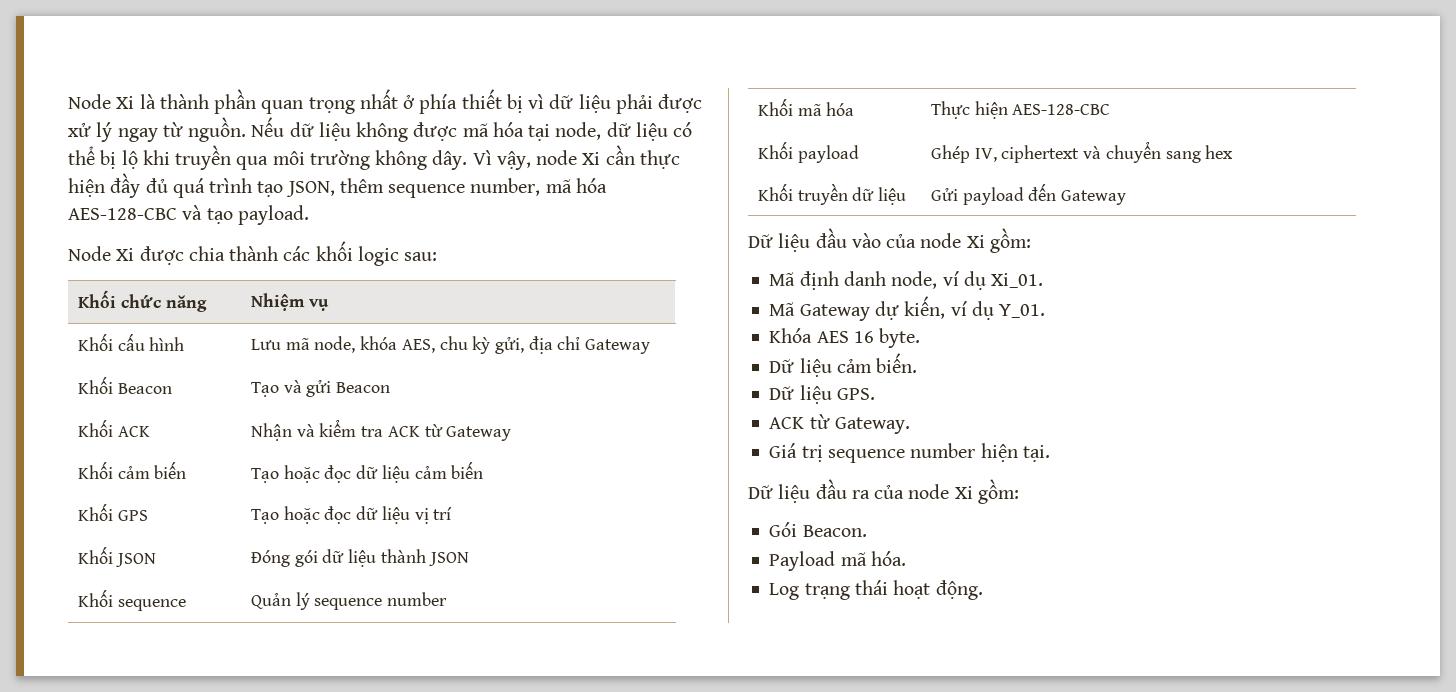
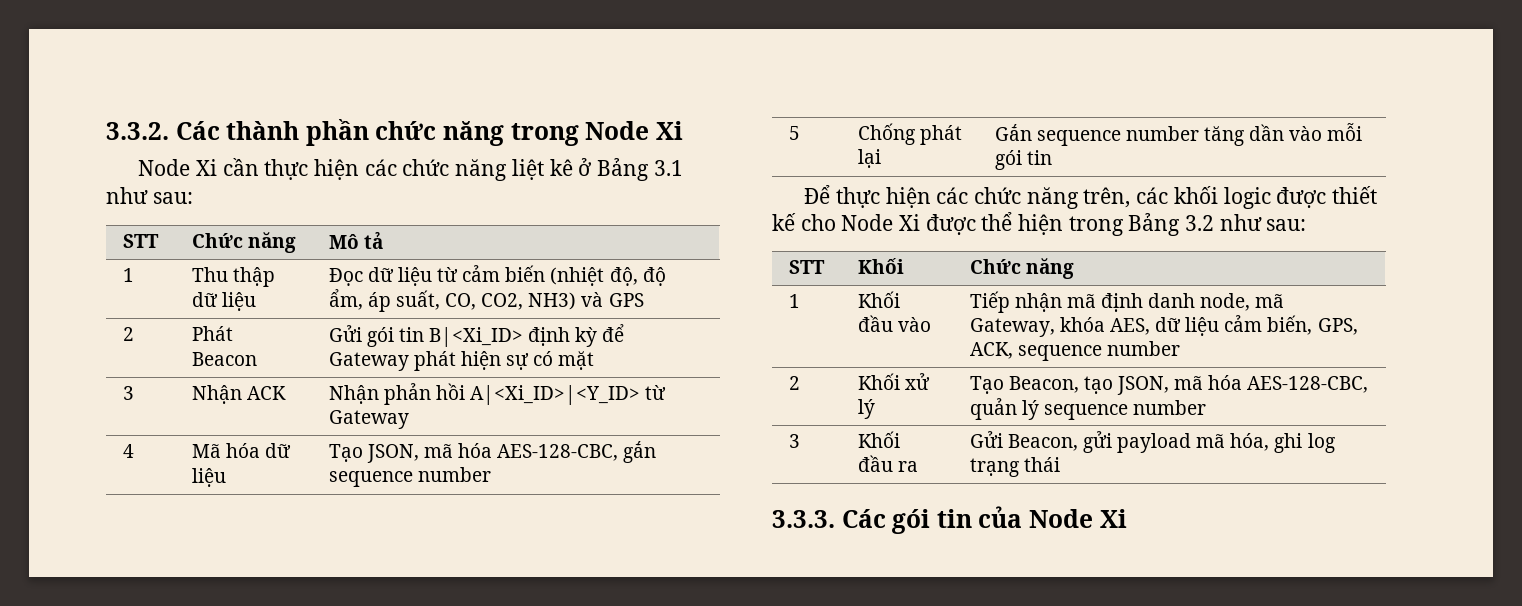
[68,89,703,114] [68,117,693,142] [68,145,680,170] [68,173,607,198] [68,205,309,225] [68,241,438,266] [77,290,207,312] [250,293,329,311] [77,333,185,351] [250,336,651,354] [77,376,172,394] [250,380,391,397] [77,419,150,437] [250,419,512,441] [77,461,187,479] [250,461,484,483] [77,503,148,521] [250,506,453,524] [77,546,156,567] [250,549,469,567] [77,589,186,611] [250,592,448,610] [757,98,855,116] [930,101,1111,119] [757,141,859,163] [930,141,1234,163] [757,183,907,205] [930,183,1127,205] [748,228,1031,253] [769,271,1044,290] [769,296,1046,321] [769,328,921,348] [769,353,918,377] [769,385,875,404] [769,414,910,434] [769,443,1050,463] [748,479,1019,504] [769,522,867,537] [769,551,906,571] [769,580,983,600] Node Xi là thành phần quan trọng nhất ở phía thiết bị vì dữ liệu phải được xử lý ngay từ nguồn. Nếu dữ liệu không được mã hóa tại node, dữ liệu có thể bị lộ khi truyền qua môi trường không dây. Vì vậy, node Xi cần thực hiện đầy đủ quá trình tạo JSON, thêm sequence number, mã hóa AES-128-CBC và tạo payload. // Node Xi được chia thành các khối logic sau: // Khối chức năng | Nhiệm vụ // Khối cấu hình | Lưu mã node, khóa AES, chu kỳ gửi, địa chỉ Gateway // Khối Beacon | Tạo và gửi Beacon // Khối ACK | Nhận và kiểm tra ACK từ Gateway // Khối cảm biến | Tạo hoặc đọc dữ liệu cảm biến // Khối GPS | Tạo hoặc đọc dữ liệu vị trí // Khối JSON | Đóng gói dữ liệu thành JSON // Khối sequence | Quản lý sequence number // Khối mã hóa | Thực hiện AES-128-CBC // Khối payload | Ghép IV, ciphertext và chuyển sang hex // Khối truyền dữ liệu | Gửi payload đến Gateway // Dữ liệu đầu vào của node Xi gồm: // Mã định danh node, ví dụ Xi_01. // Mã Gateway dự kiến, ví dụ Y_01. // Khóa AES 16 byte. // Dữ liệu cảm biến. // Dữ liệu GPS. // ACK từ Gateway. // Giá trị sequence number hiện tại. // Dữ liệu đầu ra của node Xi gồm: // Gói Beacon. // Payload mã hóa. // Log trạng thái hoạt động. -> [106,119,683,146] [138,158,683,181] [106,187,193,204] [122,234,159,248] [191,232,296,253] [328,231,383,249] [122,268,134,282] [191,267,275,287] [191,292,256,311] [328,265,666,286] [328,289,644,312] [122,327,134,341] [191,326,233,341] [191,352,257,366] [328,324,625,347] [328,351,595,371] [122,386,134,400] [191,385,286,404] [328,383,667,405] [328,410,409,429] [122,444,134,458] [191,443,291,458] [191,468,226,487] [328,441,657,463] [328,467,491,487] [788,126,800,140] [857,123,962,145] [857,149,881,168] [994,123,1363,146] [994,150,1052,170] [804,185,1377,209] [772,212,1307,236] [788,260,825,274] [857,258,904,274] [969,258,1074,279] [788,294,800,308] [857,291,900,308] [857,315,931,332] [969,291,1285,313] [969,315,1358,337] [969,341,1180,361] [788,376,800,390] [857,373,930,390] [857,399,875,419] [969,375,1369,395] [969,398,1207,420] [788,434,800,448] [857,431,900,448] [857,455,918,472] [969,431,1335,453] [969,457,1060,477] [772,506,1127,534] 3.3.2. Các thành phần chức năng trong Node Xi // Node Xi cần thực hiện các chức năng liệt kê ở Bảng 3.1 như sau: // STT | Chức năng | Mô tả // 1 | Thu thập dữ liệu | Đọc dữ liệu từ cảm biến (nhiệt độ, độ ẩm, áp suất, CO, CO2, NH3) và GPS // 2 | Phát Beacon | Gửi gói tin B|<Xi_ID> định kỳ để Gateway phát hiện sự có mặt // 3 | Nhận ACK | Nhận phản hồi A|<Xi_ID>|<Y_ID> từ Gateway // 4 | Mã hóa dữ liệu | Tạo JSON, mã hóa AES-128-CBC, gắn sequence number // 5 | Chống phát lại | Gắn sequence number tăng dần vào mỗi gói tin // Để thực hiện các chức năng trên, các khối logic được thiết kế cho Node Xi được thể hiện trong Bảng 3.2 như sau: // STT | Khối | Chức năng // 1 | Khối đầu vào | Tiếp nhận mã định danh node, mã Gateway, khóa AES, dữ liệu cảm biến, GPS, ACK, sequence number // 2 | Khối xử lý | Tạo Beacon, tạo JSON, mã hóa AES-128-CBC, quản lý sequence number // 3 | Khối đầu ra | Gửi Beacon, gửi payload mã hóa, ghi log trạng thái // 3.3.3. Các gói tin của Node Xi

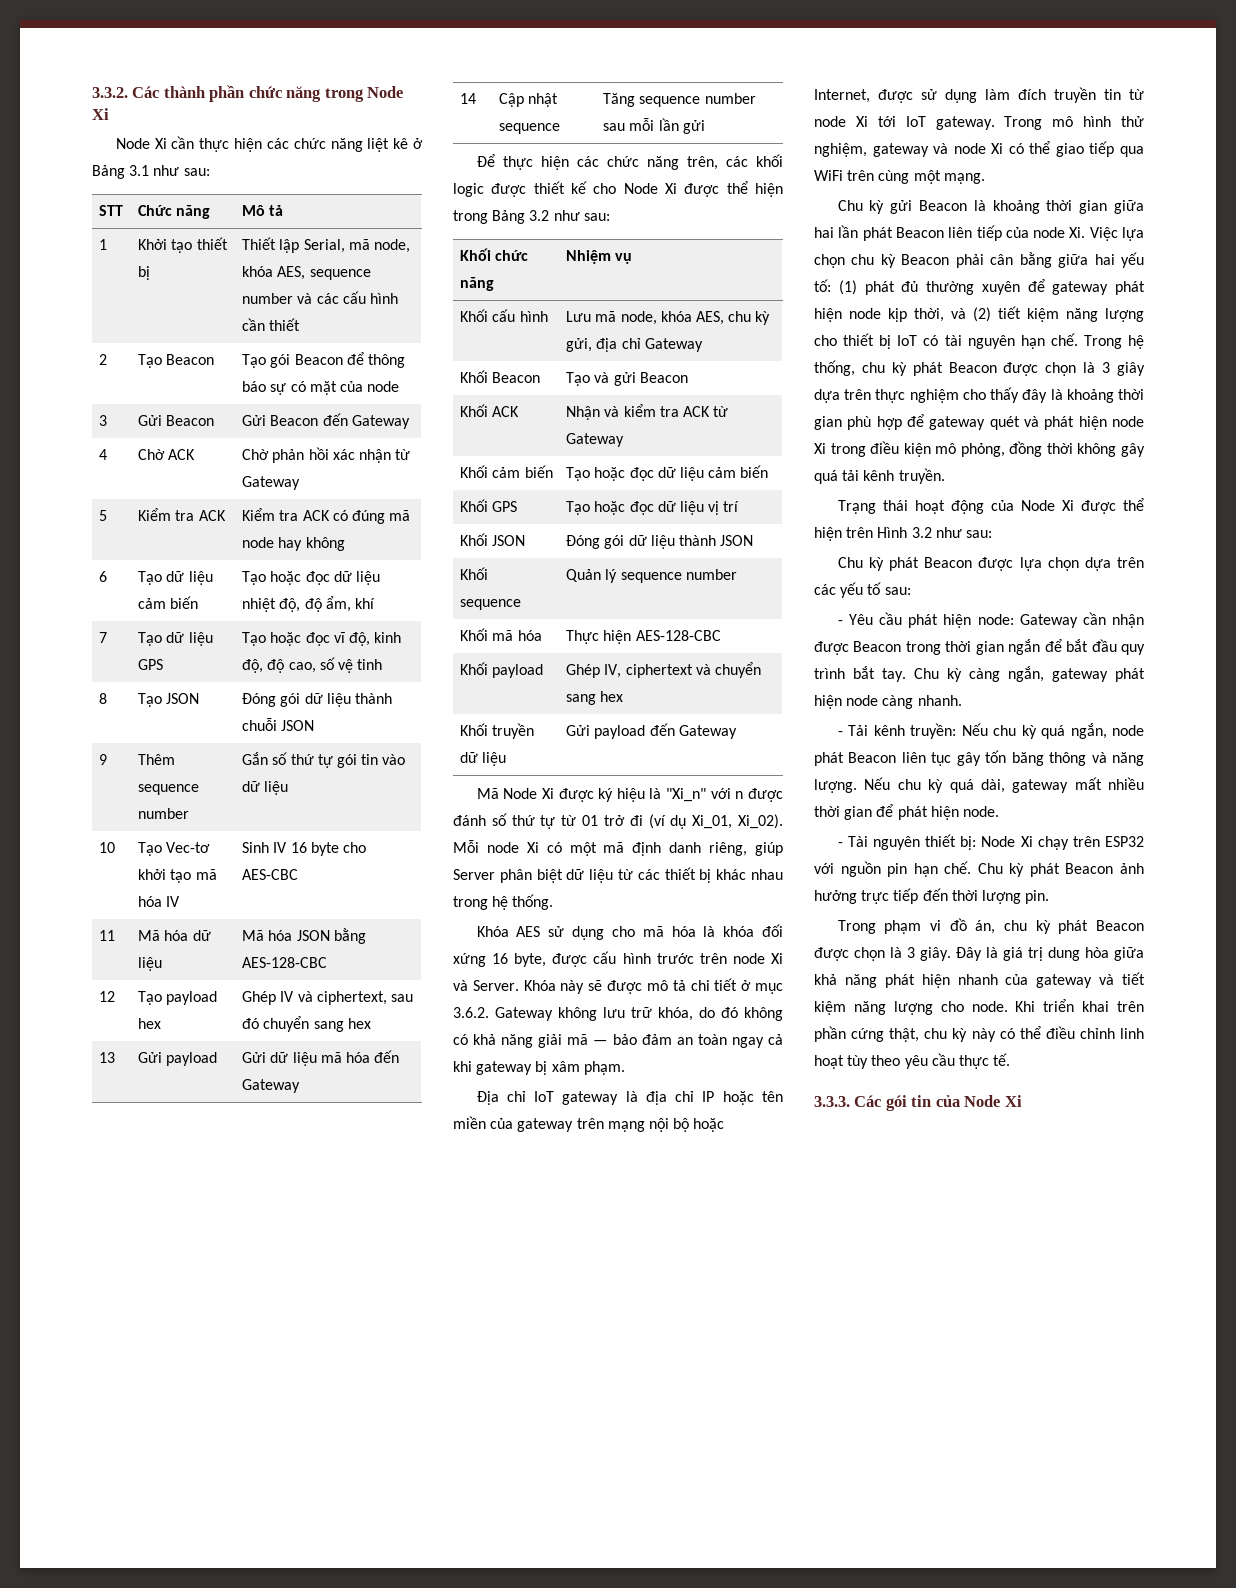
[191,267,275,287] [191,292,256,311] [328,265,666,286] [328,289,644,312] [122,327,134,341] [191,326,233,341] [191,352,257,366] [328,324,625,347] [328,351,595,371] [122,386,134,400] [191,385,286,404] [328,383,667,405] [328,410,409,429] [122,444,134,458] [191,443,291,458] [191,468,226,487] [328,441,657,463] [328,467,491,487] [788,126,800,140] [857,123,962,145] [857,149,881,168] [994,123,1363,146] [994,150,1052,170] Thu thập dữ liệu | Đọc dữ liệu từ cảm biến (nhiệt độ, độ ẩm, áp suất, CO, CO2, NH3) và GPS // 2 | Phát Beacon | Gửi gói tin B|<Xi_ID> định kỳ để Gateway phát hiện sự có mặt // 3 | Nhận ACK | Nhận phản hồi A|<Xi_ID>|<Y_ID> từ Gateway // 4 | Mã hóa dữ liệu | Tạo JSON, mã hóa AES-128-CBC, gắn sequence number // 5 | Chống phát lại | Gắn sequence number tăng dần vào mỗi gói tin -> [138,237,228,253] [138,266,151,280] [242,237,411,253] [242,266,371,280] [242,291,399,304] [242,318,301,331] [99,354,108,365] [138,354,215,368] [242,352,406,368] [242,381,400,395] [99,415,108,426] [138,415,215,426] [242,413,410,429] [99,449,108,460] [138,449,196,460] [242,447,411,463] [242,476,301,490] [99,510,108,521] [138,508,226,521] [242,508,411,524] [242,537,345,551] [99,571,108,582] [138,571,213,585] [138,596,199,609] [242,571,381,585] [242,596,376,612] [99,632,108,643] [138,632,213,646] [138,659,164,670] [242,632,402,646] [242,657,383,673] [99,693,108,704] [138,693,200,707] [242,693,393,707] [242,718,315,731] [99,754,108,765] [138,754,176,765] [138,784,200,795] [138,808,190,819] [242,752,406,768] [242,781,289,795] [99,842,116,853] [138,842,211,856] [138,869,217,883] [138,896,181,907] [242,842,367,856] [242,869,299,880] [99,930,116,941] [138,930,211,941] [138,957,163,971] [242,928,366,944] [242,957,328,968] [99,991,116,1002] [138,991,218,1005] [138,1018,162,1029] [242,991,414,1005] [242,1016,371,1032] [99,1052,116,1063] [138,1052,218,1066] [242,1050,400,1066] [242,1079,301,1093] [460,93,477,104] [499,93,559,107] [499,123,561,134] [603,93,756,107] [603,118,705,134] Khởi tạo thiết bị | Thiết lập Serial, mã node, khóa AES, sequence number và các cấu hình cần thiết // 2 | Tạo Beacon | Tạo gói Beacon để thông báo sự có mặt của node // 3 | Gửi Beacon | Gửi Beacon đến Gateway // 4 | Chờ ACK | Chờ phản hồi xác nhận từ Gateway // 5 | Kiểm tra ACK | Kiểm tra ACK có đúng mã node hay không // 6 | Tạo dữ liệu cảm biến | Tạo hoặc đọc dữ liệu nhiệt độ, độ ẩm, khí // 7 | Tạo dữ liệu GPS | Tạo hoặc đọc vĩ độ, kinh độ, độ cao, số vệ tinh // 8 | Tạo JSON | Đóng gói dữ liệu thành chuỗi JSON // 9 | Thêm sequence number | Gắn số thứ tự gói tin vào dữ liệu // 10 | Tạo Vec-tơ khởi tạo mã hóa IV | Sinh IV 16 byte cho AES-CBC // 11 | Mã hóa dữ liệu | Mã hóa JSON bằng AES-128-CBC // 12 | Tạo payload hex | Ghép IV và ciphertext, sau đó chuyển sang hex // 13 | Gửi payload | Gửi dữ liệu mã hóa đến Gateway // 14 | Cập nhật sequence | Tăng sequence number sau mỗi lần gửi
[788,260,825,274] [857,258,904,274] [969,258,1074,279] [788,294,800,308] [857,291,900,308] [857,315,931,332] [969,291,1285,313] [969,315,1358,337] [969,341,1180,361] [788,376,800,390] [857,373,930,390] [857,399,875,419] [969,375,1369,395] [969,398,1207,420] [788,434,800,448] [857,431,900,448] [857,455,918,472] [969,431,1335,453] [969,457,1060,477] STT | Khối | Chức năng // 1 | Khối đầu vào | Tiếp nhận mã định danh node, mã Gateway, khóa AES, dữ liệu cảm biến, GPS, ACK, sequence number // 2 | Khối xử lý | Tạo Beacon, tạo JSON, mã hóa AES-128-CBC, quản lý sequence number // 3 | Khối đầu ra | Gửi Beacon, gửi payload mã hóa, ghi log trạng thái -> [460,248,529,261] [460,277,495,291] [566,250,633,264] [460,309,548,322] [566,311,771,325] [566,338,703,352] [460,370,541,383] [566,372,688,386] [460,404,520,417] [566,404,729,420] [566,433,625,447] [460,465,553,478] [566,465,769,481] [460,499,518,512] [566,501,740,515] [460,533,526,546] [566,535,754,549] [460,567,489,580] [460,599,522,610] [566,569,737,583] [460,628,542,641] [566,630,721,644] [460,662,544,678] [566,662,762,678] [566,691,624,705] [460,723,535,739] [460,752,507,766] [566,723,737,739] [476,788,783,802] [453,813,783,829] [453,840,783,856] [453,867,783,883] [453,894,554,910] [476,924,783,940] [453,951,783,967] [453,978,783,994] [453,1007,783,1021] [453,1034,783,1048] [453,1061,625,1075] [476,1091,783,1105] [453,1116,725,1132] [814,87,1144,103] [814,116,1144,130] [814,141,1144,157] [814,170,985,184] [837,200,1144,214] [814,225,1144,241] [814,252,1144,268] [814,279,1145,295] [814,306,1144,322] [814,333,1144,349] [814,360,1145,376] [814,387,1144,403] [814,414,1144,430] [814,441,1145,457] [814,468,945,484] [837,498,1144,514] [814,527,992,541] [837,557,1144,571] [814,582,911,598] [837,612,1144,628] [814,639,1145,655] [814,666,1145,682] [814,695,962,709] [837,723,1144,739] [814,750,1144,766] [814,777,1144,793] [814,804,999,820] [837,834,1144,850] [814,861,1144,877] [814,888,1050,904] [837,918,1144,934] [814,947,1144,961] [814,972,1145,988] [814,999,1144,1015] [814,1026,1144,1042] [814,1053,1011,1069] Khối chức năng | Nhiệm vụ // Khối cấu hình | Lưu mã node, khóa AES, chu kỳ gửi, địa chỉ Gateway // Khối Beacon | Tạo và gửi Beacon // Khối ACK | Nhận và kiểm tra ACK từ Gateway // Khối cảm biến | Tạo hoặc đọc dữ liệu cảm biến // Khối GPS | Tạo hoặc đọc dữ liệu vị trí // Khối JSON | Đóng gói dữ liệu thành JSON // Khối sequence | Quản lý sequence number // Khối mã hóa | Thực hiện AES-128-CBC // Khối payload | Ghép IV, ciphertext và chuyển sang hex // Khối truyền dữ liệu | Gửi payload đến Gateway // Mã Node Xi được ký hiệu là "Xi_n" với n được đánh số thứ tự từ 01 trở đi (ví dụ Xi_01, Xi_02). Mỗi node Xi có một mã định danh riêng, giúp Server phân biệt dữ liệu từ các thiết bị khác nhau trong hệ thống. // Khóa AES sử dụng cho mã hóa là khóa đối xứng 16 byte, được cấu hình trước trên node Xi và Server. Khóa này sẽ được mô tả chi tiết ở mục 3.6.2. Gateway không lưu trữ khóa, do đó không có khả năng giải mã — bảo đảm an toàn ngay cả khi gateway bị xâm phạm. // Địa chỉ IoT gateway là địa chỉ IP hoặc tên miền của gateway trên mạng nội bộ hoặc Internet, được sử dụng làm đích truyền tin từ node Xi tới IoT gateway. Trong mô hình thử nghiệm, gateway và node Xi có thể giao tiếp qua WiFi trên cùng một mạng. // Chu kỳ gửi Beacon là khoảng thời gian giữa hai lần phát Beacon liên tiếp của node Xi. Việc lựa chọn chu kỳ Beacon phải cân bằng giữa hai yếu tố: (1) phát đủ thường xuyên để gateway phát hiện node kịp thời, và (2) tiết kiệm năng lượng cho thiết bị IoT có tài nguyên hạn chế. Trong hệ thống, chu kỳ phát Beacon được chọn là 3 giây dựa trên thực nghiệm cho thấy đây là khoảng thời gian phù hợp để gateway quét và phát hiện node Xi trong điều kiện mô phỏng, đồng thời không gây quá tải kênh truyền. // Trạng thái hoạt động của Node Xi được thể hiện trên Hình 3.2 như sau: // Chu kỳ phát Beacon được lựa chọn dựa trên các yếu tố sau: // - Yêu cầu phát hiện node: Gateway cần nhận được Beacon trong thời gian ngắn để bắt đầu quy trình bắt tay. Chu kỳ càng ngắn, gateway phát hiện node càng nhanh. // - Tải kênh truyền: Nếu chu kỳ quá ngắn, node phát Beacon liên tục gây tốn băng thông và năng lượng. Nếu chu kỳ quá dài, gateway mất nhiều thời gian để phát hiện node. // - Tài nguyên thiết bị: Node Xi chạy trên ESP32 với nguồn pin hạn chế. Chu kỳ phát Beacon ảnh hưởng trực tiếp đến thời lượng pin. // Trong phạm vi đồ án, chu kỳ phát Beacon được chọn là 3 giây. Đây là giá trị dung hòa giữa khả năng phát hiện nhanh của gateway và tiết kiệm năng lượng cho node. Khi triển khai trên phần cứng thật, chu kỳ này có thể điều chỉnh linh hoạt tùy theo yêu cầu thực tế.

